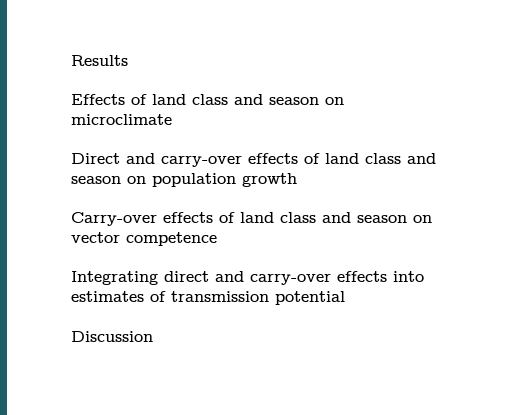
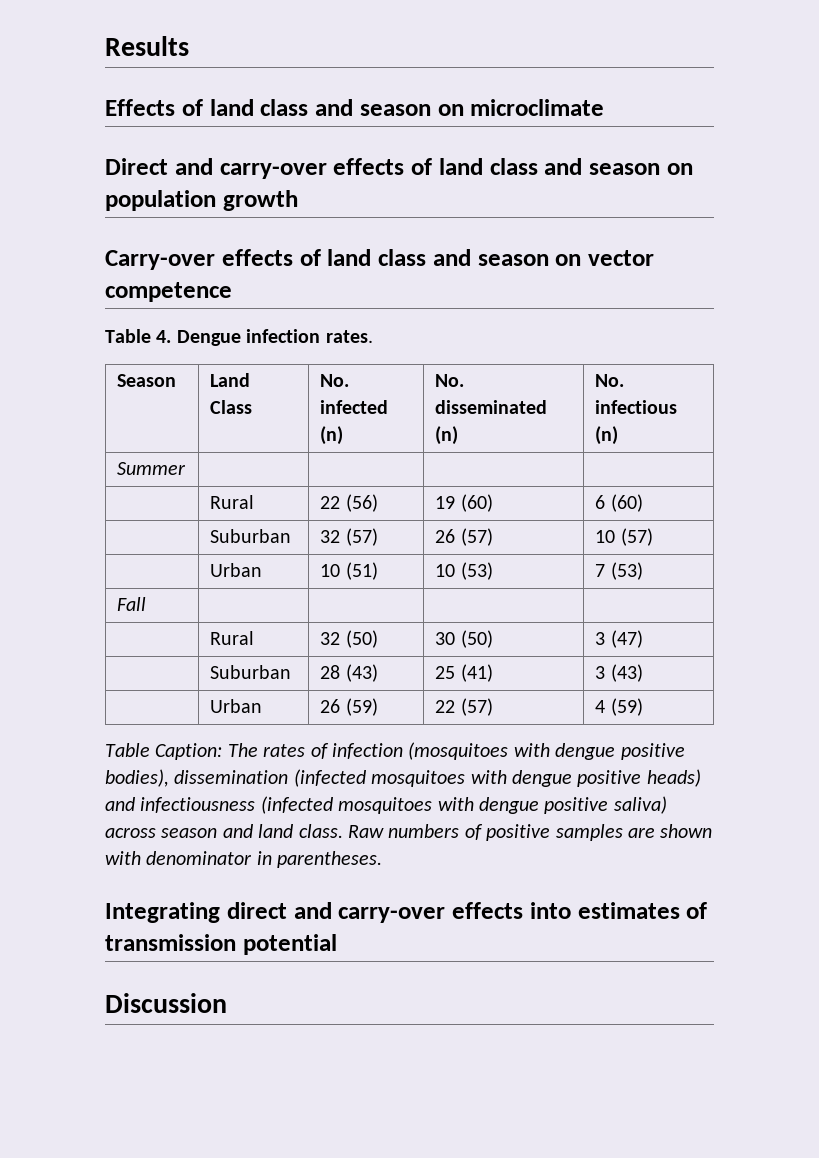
(217, 239) none -> [105,329,373,346] [117,374,177,387] [210,373,251,387] [210,400,253,414] [320,374,350,387] [320,400,389,414] [320,426,344,445] [435,374,465,387] [435,400,548,414] [435,426,459,445] [595,374,625,387] [595,400,678,414] [595,426,619,445] [117,462,187,475] [210,495,255,509] [320,494,378,512] [435,494,493,512] [595,494,643,512] [210,529,292,543] [320,528,378,546] [435,528,493,546] [595,528,653,546] [210,563,263,577] [320,562,378,580] [435,562,493,580] [595,562,643,580] [117,597,147,611] [210,631,255,645] [320,630,378,648] [435,630,493,648] [595,630,643,648] [210,665,292,679] [320,664,378,682] [435,664,493,682] [595,664,643,682] [210,699,263,713] [320,698,378,716] [435,698,493,716] [595,698,643,716] [105,742,685,760] [105,769,701,787] [105,796,667,814] [105,824,713,841] [105,851,383,868] // Table 4. Dengue infection rates. // Season | Land Class | No. infected (n) | No. disseminated (n) | No. infectious (n) // Summer | | | | // | Rural | 22 (56) | 19 (60) | 6 (60) // | Suburban | 32 (57) | 26 (57) | 10 (57) // | Urban | 10 (51) | 10 (53) | 7 (53) // Fall | | | | // | Rural | 32 (50) | 30 (50) | 3 (47) // | Suburban | 28 (43) | 25 (41) | 3 (43) // | Urban | 26 (59) | 22 (57) | 4 (59) // Table Caption: The rates of infection (mosquitoes with dengue positive bodies), dissemination (infected mosquitoes with dengue positive heads) and infectiousness (infected mosquitoes with dengue positive saliva) across season and land class. Raw numbers of positive samples are shown with denominator in parentheses.

